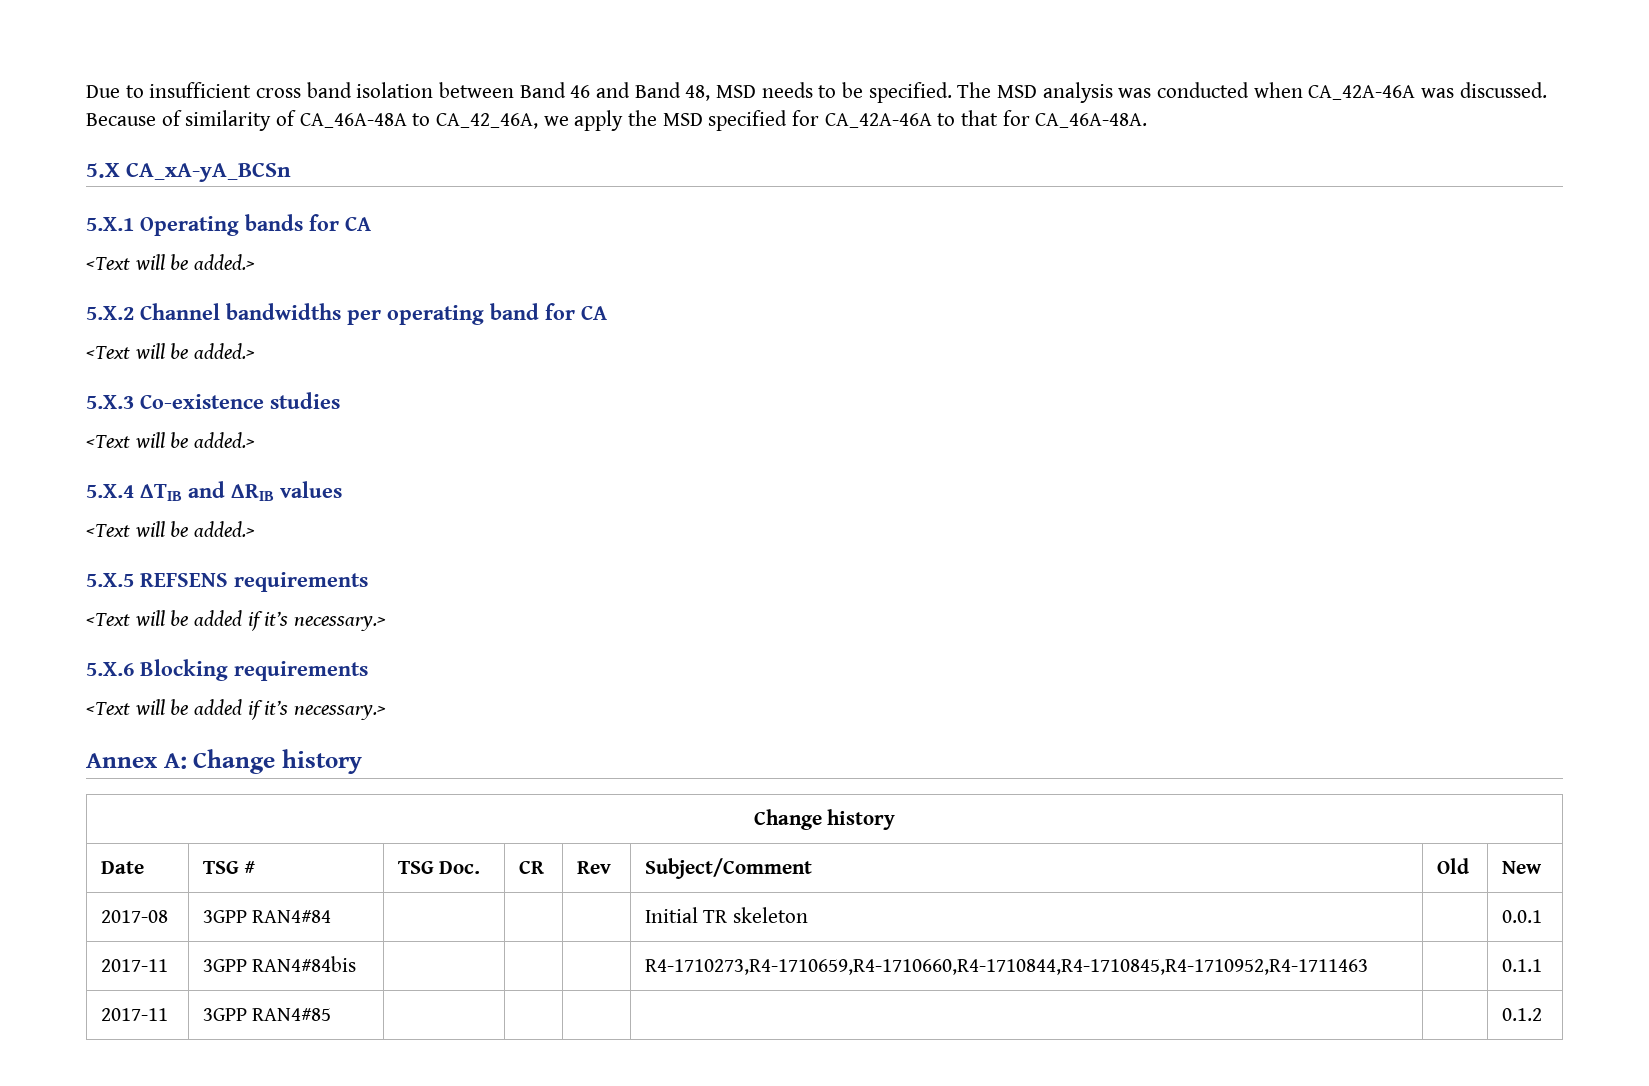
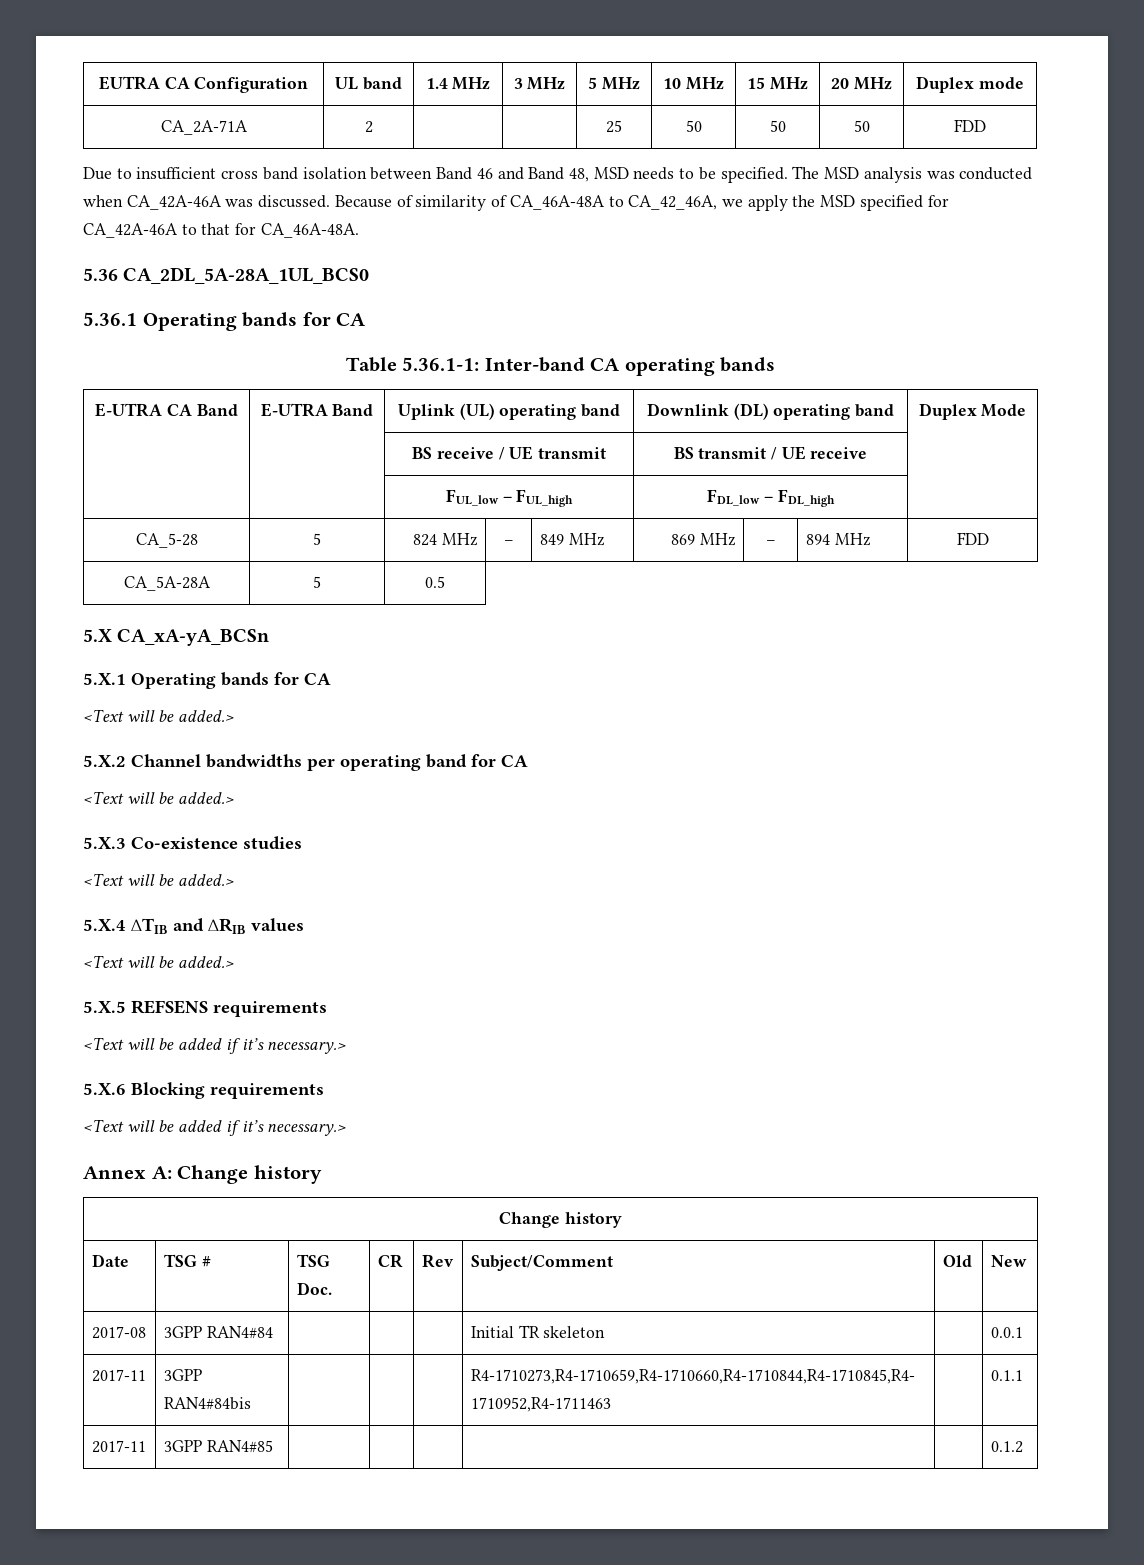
(86, 91) none -> [98,76,309,93] [335,77,402,90] [425,77,491,90] [513,77,566,90] [588,77,640,90] [663,77,724,90] [747,77,808,90] [831,77,892,90] [916,76,1024,93] [160,120,248,135] [364,121,373,133] [606,120,622,133] [685,120,702,132] [769,120,786,132] [853,120,870,132] [954,119,986,132] EUTRA CA Configuration | UL band | 1.4 MHz | 3 MHz | 5 MHz | 10 MHz | 15 MHz | 20 MHz | Duplex mode // CA_2A-71A | 2 | | | 25 | 50 | 50 | 50 | FDD //
(1148, 120) none -> [83,267,370,284] [83,312,367,331] [345,357,776,376] [95,403,238,417] [260,403,374,417] [397,403,621,420] [646,403,895,420] [918,403,1027,420] [412,446,606,460] [673,446,868,460] [445,489,574,507] [707,489,835,507] [135,533,198,548] [313,533,321,545] [413,533,479,546] [503,540,514,545] [539,533,605,546] [671,533,737,546] [765,540,776,545] [805,533,871,546] [956,532,989,545] [123,576,211,591] [313,576,321,588] [425,576,446,588] // 5.36 CA_2DL_5A-28A_1UL_BCS0 // 5.36.1 Operating bands for CA // Table 5.36.1-1: Inter-band CA operating bands // E-UTRA CA Band | E-UTRA Band | Uplink (UL) operating band | Downlink (DL) operating band | Duplex Mode // | | BS receive / UE transmit | BS transmit / UE receive | // | | FUL_low – FUL_high | FDL_low – FDL_high | // CA_5-28 | 5 | 824 MHz | – | 849 MHz | 869 MHz | – | 894 MHz | FDD // CA_5A-28A | 5 | 0.5

